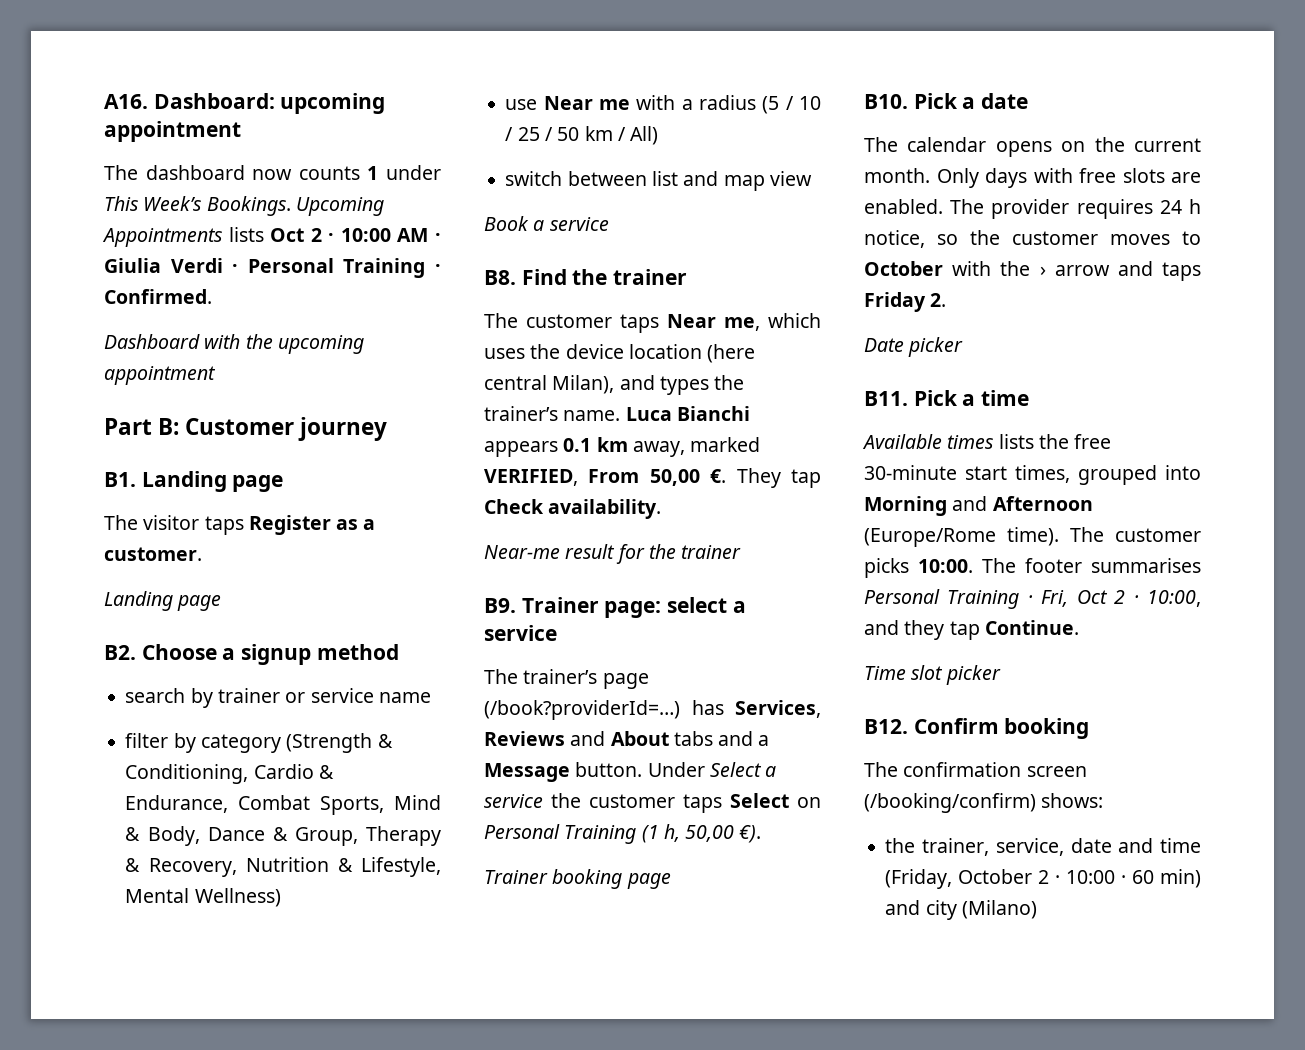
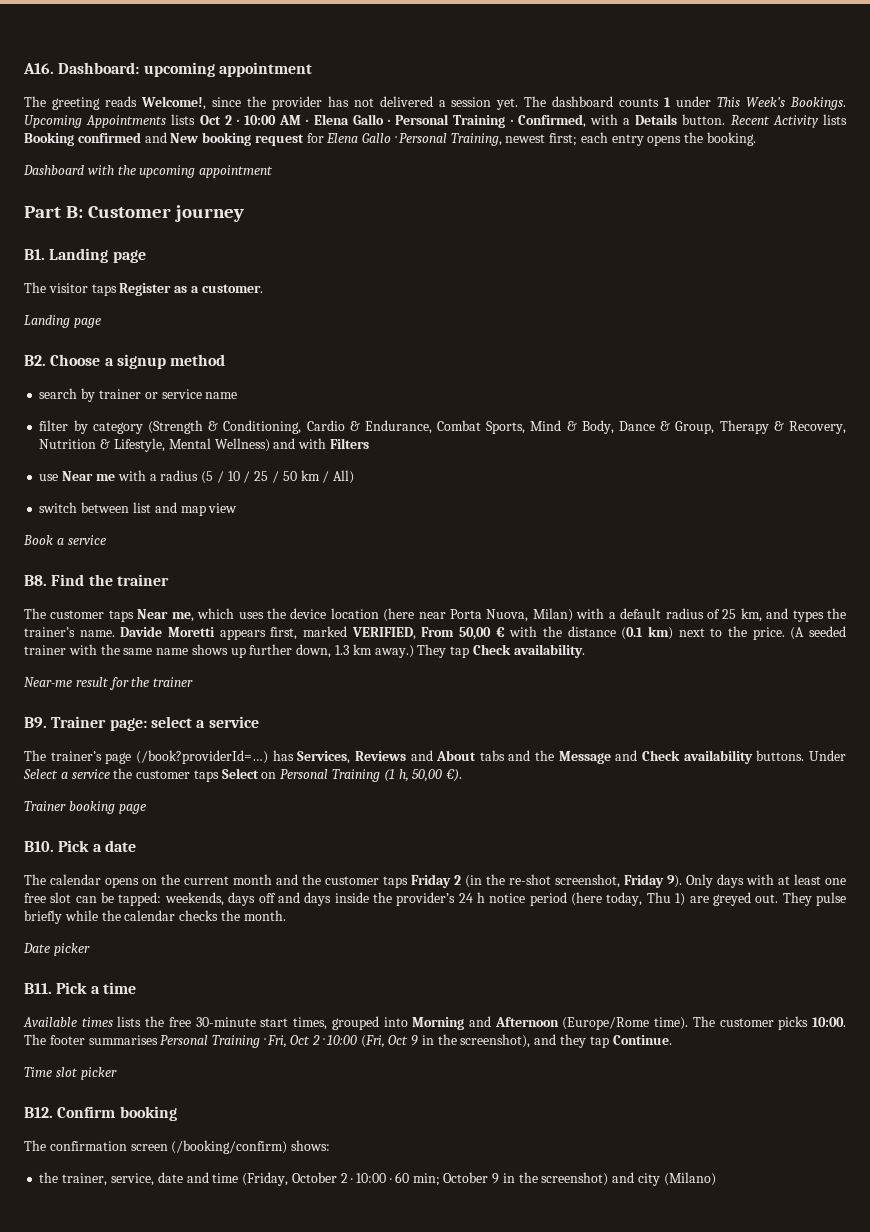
[145,165,293,180] dashboard now -> [51,96,614,110] greeting reads Welcome!, since the provider has not delivered a session yet. The dashboard
[104,258,223,273] Giulia Verdi -> [313,114,384,125] Elena Gallo
[104,289,212,304] Confirmed. -> [517,114,847,128] [24,132,757,146] Confirmed, with a Details button. Recent Activity lists Booking confirmed and New booking request for Elena Gallo · Personal Training, newest first; each entry opens the booking.
(281, 897) none -> [273,438,369,449] and with Filters
[484,375,615,394] central Milan), -> [418,608,762,622] near Porta Nuova, Milan) with a default radius of 25 km,
[625,406,750,421] [484,437,761,457] [484,469,727,486] Luca Bianchi appears 0.1 km away, marked VERIFIED, From 50,00 €. -> [120,626,846,640] [24,644,414,658] Davide Moretti appears first, marked VERIFIED, From 50,00 € with the distance (0.1 km) next to the price. (A seeded trainer with the same name shows up further down, 1.3 km away.)
[758,735,770,746] [484,762,643,782] a Message button. -> [535,750,805,764] the Message and Check availability buttons.
[864,168,1201,188] [864,199,1201,219] [864,230,1201,248] [864,261,1201,281] [864,292,947,312] month. Only days with free slots are enabled. The provider requires 24 h notice, so the customer moves to October with the › arrow and taps Friday 2. -> [233,874,846,888] [24,892,847,906] [24,910,286,924] month and the customer taps Friday 2 (in the re-shot screenshot, Friday 9). Only days with at least one free slot can be tapped: weekends, days off and days inside the provider’s 24 h notice period (here today, Thu 1) are greyed out. They pulse briefly while the calendar checks the month.
[1147,590,1201,607] 10:00, -> [326,1034,531,1048] 10:00 (Fri, Oct 9 in the screenshot),
[1160,869,1201,888] min) -> [412,1172,609,1186] min; October 9 in the screenshot)

